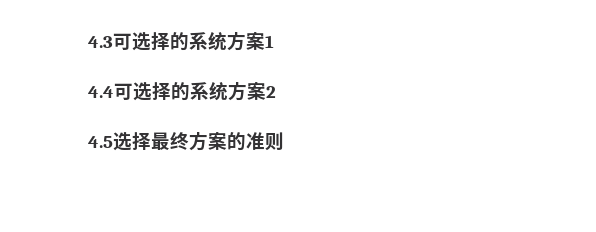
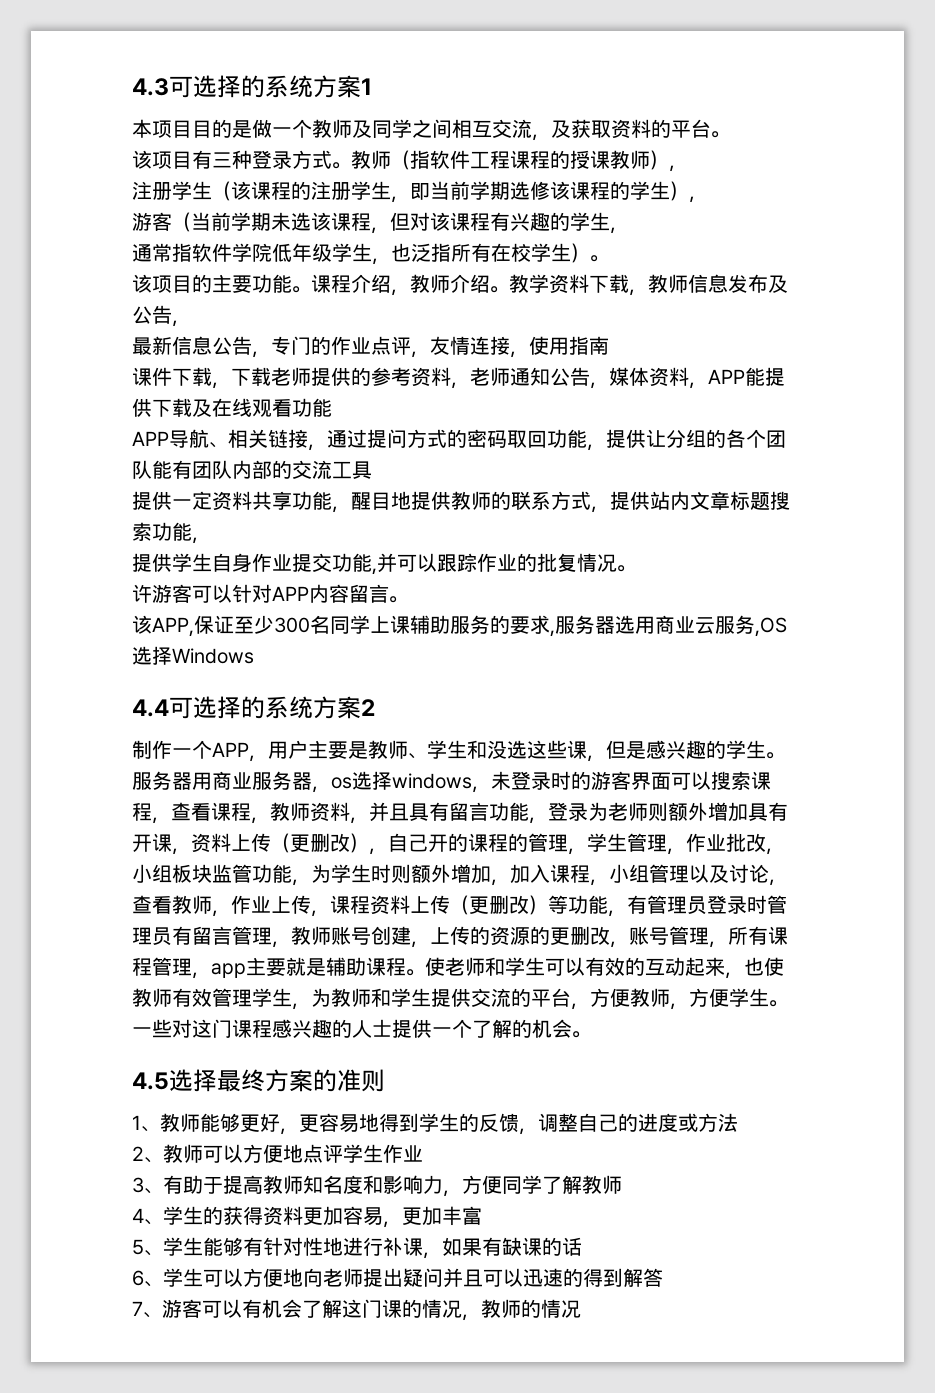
(274, 41) none -> [132,119,730,141] [132,150,688,172] [132,181,708,203] [132,212,629,234] [132,243,609,265] [132,274,788,296] [132,305,191,327] [132,336,609,358] [132,367,785,389] [132,398,332,417] [132,429,786,451] [132,460,372,479] [132,491,790,513] [132,522,211,544] [132,553,636,575] [132,584,408,603] [132,615,787,637] [132,646,254,665] // 本项目目的是做一个教师及同学之间相互交流，及获取资料的平台。 // 该项目有三种登录方式。教师（指软件工程课程的授课教师）， // 注册学生（该课程的注册学生，即当前学期选修该课程的学生）， // 游客（当前学期未选该课程，但对该课程有兴趣的学生， // 通常指软件学院低年级学生，也泛指所有在校学生）。 // 该项目的主要功能。课程介绍，教师介绍。教学资料下载，教师信息发布及公告， // 最新信息公告，专门的作业点评，友情连接，使用指南 // 课件下载，下载老师提供的参考资料，老师通知公告，媒体资料，APP能提供下载及在线观看功能 // APP导航、相关链接，通过提问方式的密码取回功能，提供让分组的各个团队能有团队内部的交流工具 // 提供一定资料共享功能，醒目地提供教师的联系方式，提供站内文章标题搜索功能， // 提供学生自身作业提交功能,并可以跟踪作业的批复情况。 // 许游客可以针对APP内容留言。 // 该APP,保证至少300名同学上课辅助服务的要求,服务器选用商业云服务,OS选择Windows
(276, 92) none -> [132,740,785,762] [132,771,771,793] [132,802,788,824] [132,833,785,855] [132,864,788,886] [132,895,787,917] [132,926,788,948] [132,957,784,979] [132,988,788,1010] [132,1019,591,1038] // 制作一个APP，用户主要是教师、学生和没选这些课，但是感兴趣的学生。服务器用商业服务器，os选择windows，未登录时的游客界面可以搜索课程，查看课程，教师资料，并且具有留言功能，登录为老师则额外增加具有开课，资料上传（更删改），自己开的课程的管理，学生管理，作业批改，小组板块监管功能，为学生时则额外增加，加入课程，小组管理以及讨论，查看教师，作业上传，课程资料上传（更删改）等功能，有管理员登录时管理员有留言管理，教师账号创建，上传的资源的更删改，账号管理，所有课程管理，app主要就是辅助课程。使老师和学生可以有效的互动起来，也使教师有效管理学生，为教师和学生提供交流的平台，方便教师，方便学生。一些对这门课程感兴趣的人士提供一个了解的机会。
(284, 141) none -> [132,1113,738,1135] [132,1144,423,1163] [132,1175,622,1197] [132,1206,482,1228] [132,1237,582,1259] [132,1268,663,1288] [132,1299,581,1321] // 1、教师能够更好，更容易地得到学生的反馈，调整自己的进度或方法 // 2、教师可以方便地点评学生作业 // 3、有助于提高教师知名度和影响力，方便同学了解教师 // 4、学生的获得资料更加容易，更加丰富 // 5、学生能够有针对性地进行补课，如果有缺课的话 // 6、学生可以方便地向老师提出疑问并且可以迅速的得到解答 // 7、游客可以有机会了解这门课的情况，教师的情况

